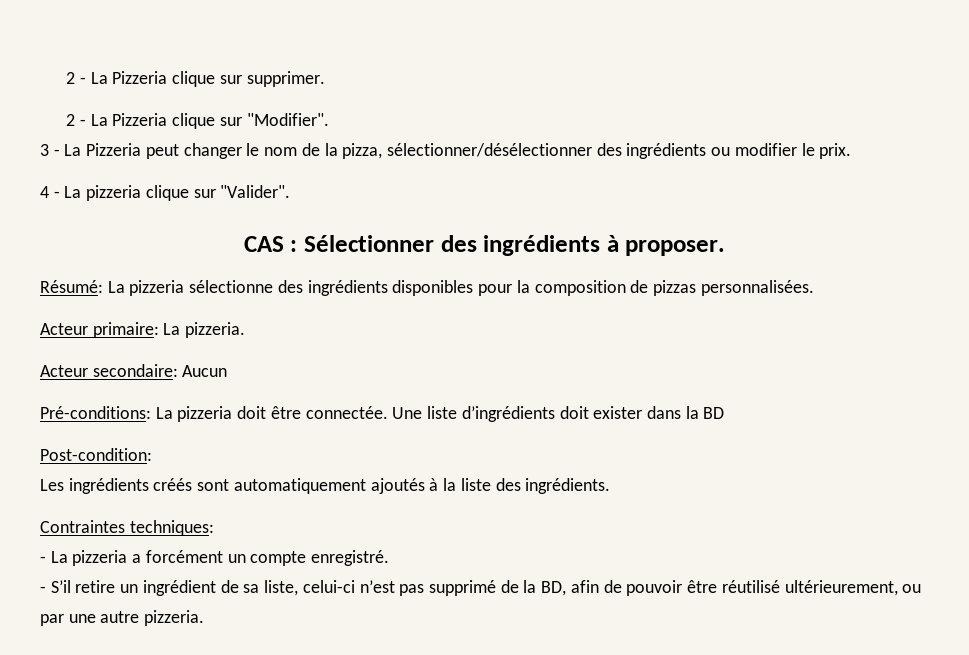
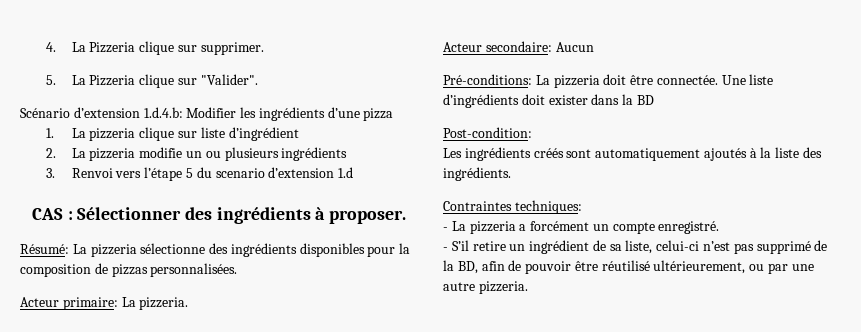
[66,72,87,84] 2 - -> [45,42,56,52] 4.
[66,113,329,129] [40,143,852,159] [40,185,291,201] 2 - La Pizzeria clique sur "Modifier". // 3 - La Pizzeria peut changer le nom de la pizza, sélectionner/désélectionner des ingrédients ou modifier le prix. // 4 - La pizzeria clique sur "Valider". -> [45,74,258,88] [20,107,394,121] [45,127,299,141] [45,147,348,161] [45,167,354,181] 5. La Pizzeria clique sur "Valider". // Scénario d’extension 1.d.4.b: Modifier les ingrédients d’une pizza // 1. La pizzeria clique sur liste d’ingrédient // 2. La pizzeria modifie un ou plusieurs ingrédients // 3. Renvoi vers l’étape 5 du scenario d’extension 1.d

